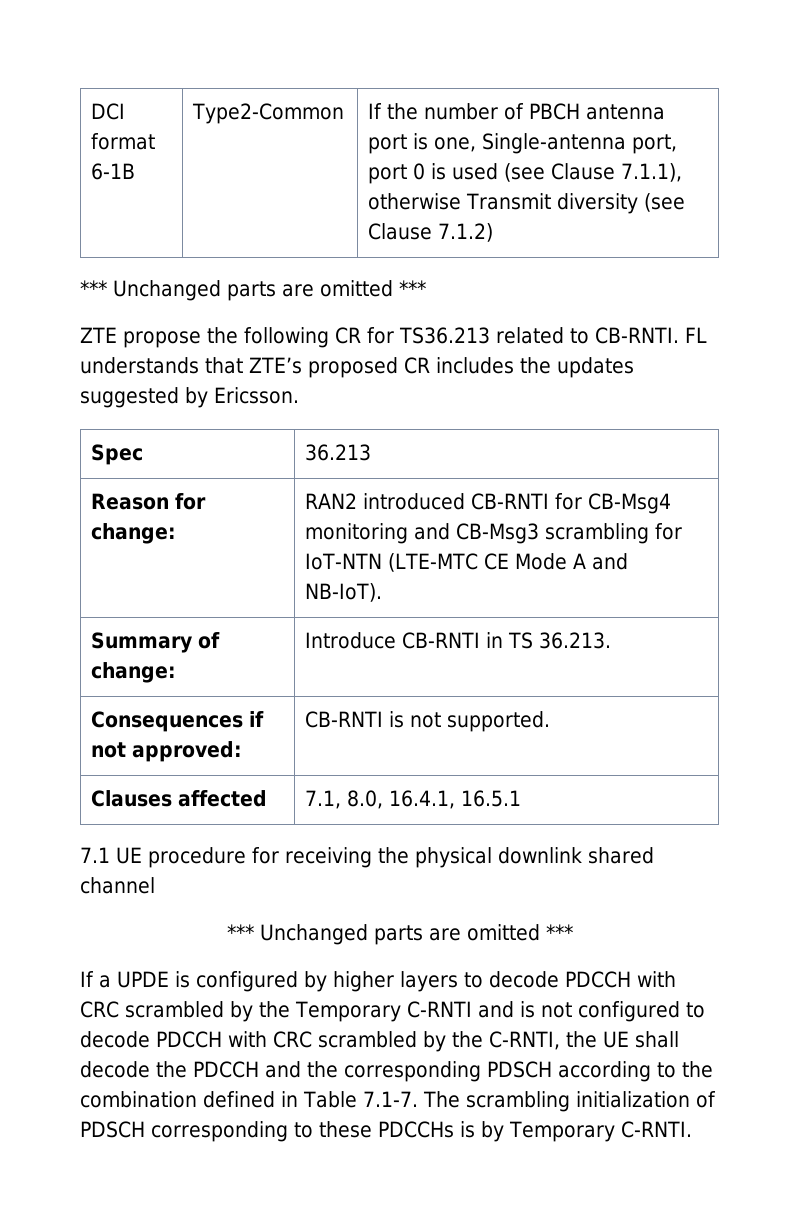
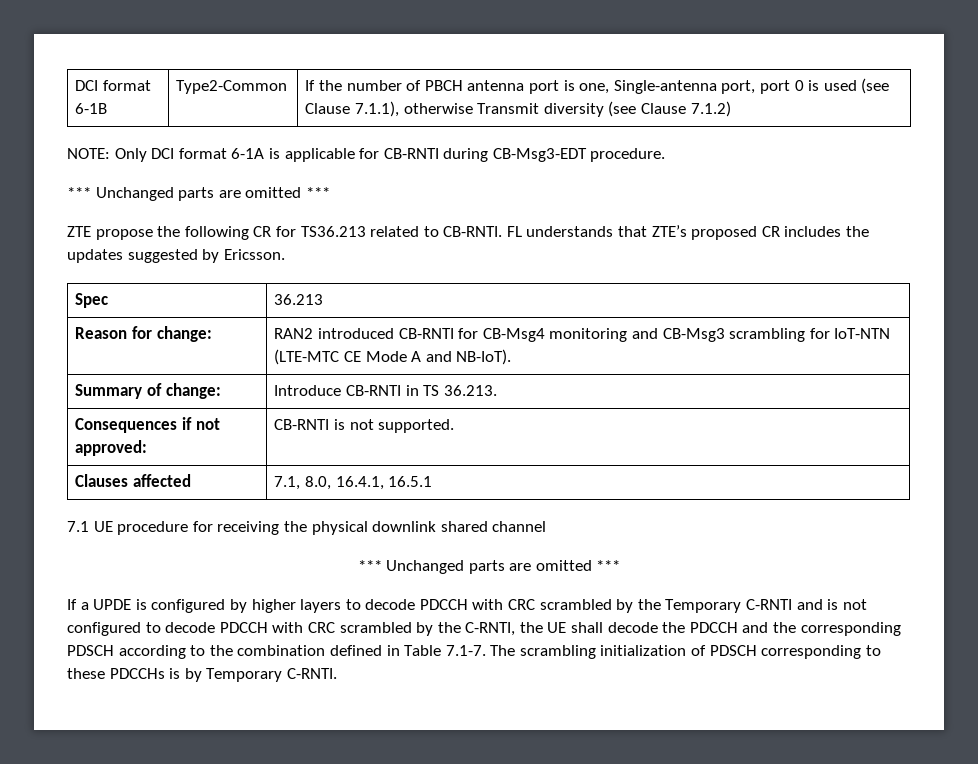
(494, 232) none -> [67,148,666,162] // NOTE: Only DCI format 6-1A is applicable for CB-RNTI during CB-Msg3-EDT procedure.

